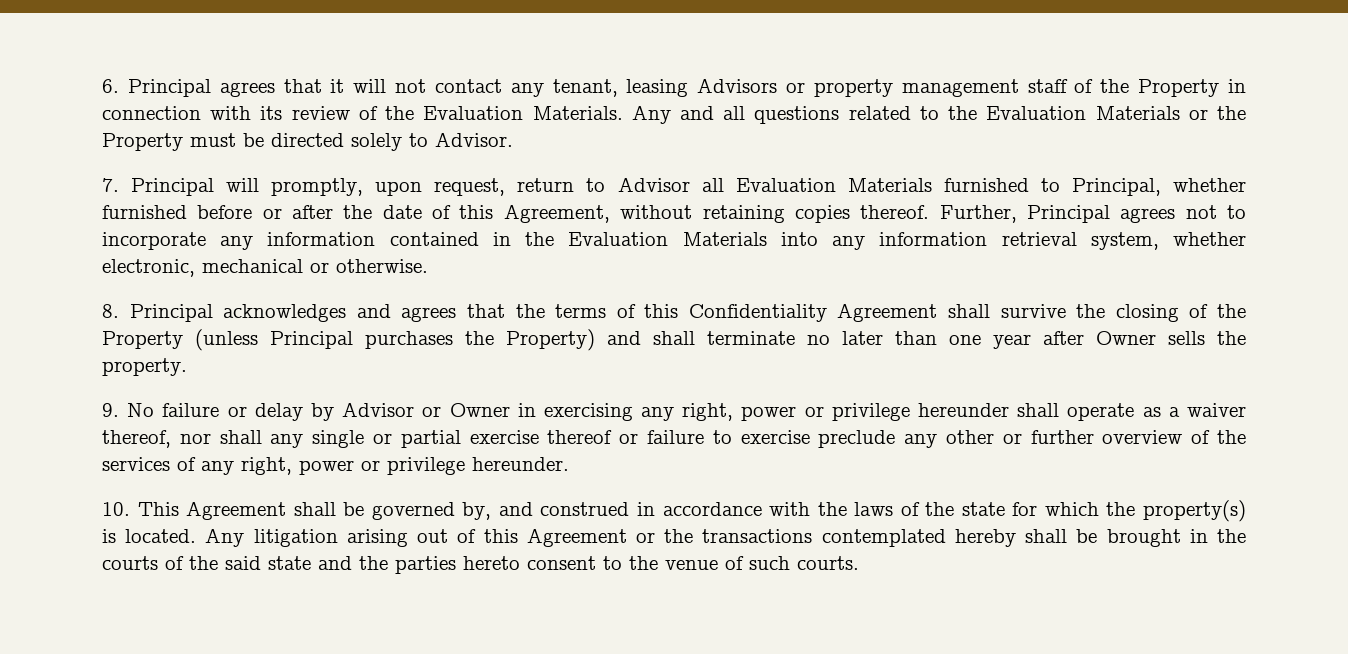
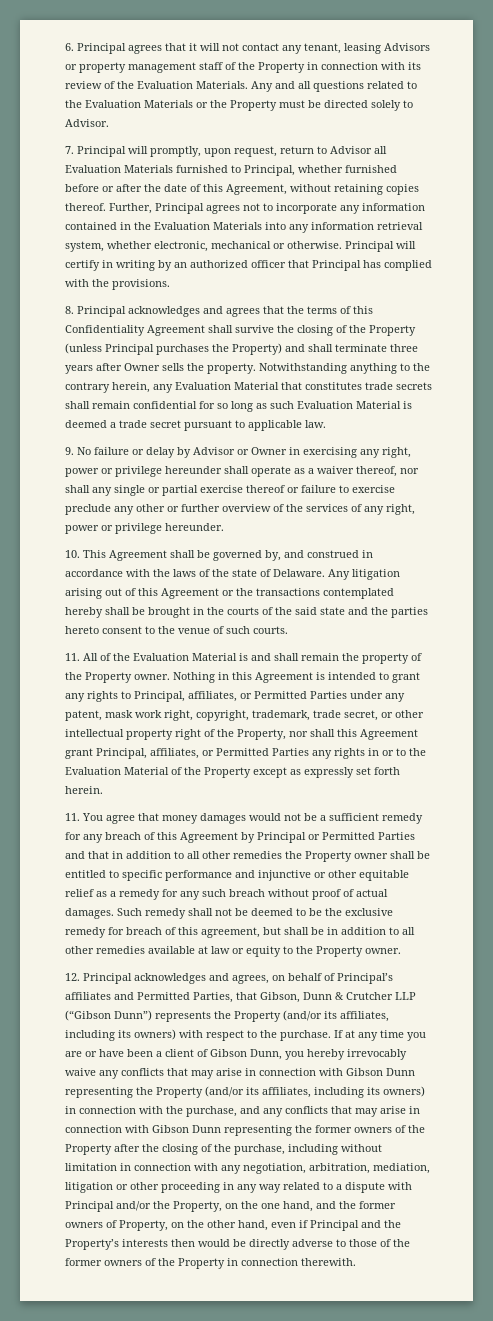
(428, 266) none -> [345,241,416,252] [65,260,432,271] [65,279,170,290] Principal will certify in writing by an authorized officer that Principal has complied with the provisions.
[807,331,1031,349] no later than one year -> [390,344,418,352] [65,365,93,374] three years
(187, 367) none -> [259,363,430,374] [65,382,432,393] [65,401,412,412] [65,420,326,431] Notwithstanding anything to the contrary herein, any Evaluation Material that constitutes trade secrets shall remain confidential for so long as such Evaluation Material is deemed a trade secret pursuant to applicable law.
[1012,500,1246,522] [102,529,197,543] for which the property(s) is located. -> [260,569,325,577] of Delaware.
(859, 563) none -> [65,653,422,664] [65,672,420,683] [65,691,405,702] [65,710,424,721] [65,729,418,740] [65,748,426,759] [65,767,400,778] [65,786,103,794] [65,813,423,824] [65,832,415,843] [65,851,430,862] [65,870,409,881] [65,889,388,900] [65,908,393,919] [65,927,415,938] [65,946,401,957] [65,973,393,984] [65,992,416,1003] [65,1010,389,1022] [65,1029,426,1041] [65,1049,407,1060] [65,1068,415,1079] [65,1086,425,1098] [65,1106,420,1117] [65,1125,425,1136] [65,1144,382,1155] [65,1163,430,1174] [65,1182,412,1193] [65,1201,396,1212] [65,1220,401,1231] [65,1239,410,1250] [65,1258,356,1269] // 11. All of the Evaluation Material is and shall remain the property of the Property owner. Nothing in this Agreement is intended to grant any rights to Principal, affiliates, or Permitted Parties under any patent, mask work right, copyright, trademark, trade secret, or other intellectual property right of the Property, nor shall this Agreement grant Principal, affiliates, or Permitted Parties any rights in or to the Evaluation Material of the Property except as expressly set forth herein. // 11. You agree that money damages would not be a sufficient remedy for any breach of this Agreement by Principal or Permitted Parties and that in addition to all other remedies the Property owner shall be entitled to specific performance and injunctive or other equitable relief as a remedy for any such breach without proof of actual damages. Such remedy shall not be deemed to be the exclusive remedy for breach of this agreement, but shall be in addition to all other remedies available at law or equity to the Property owner. // 12. Principal acknowledges and agrees, on behalf of Principal’s affiliates and Permitted Parties, that Gibson, Dunn & Crutcher LLP (“Gibson Dunn”) represents the Property (and/or its affiliates, including its owners) with respect to the purchase. If at any time you are or have been a client of Gibson Dunn, you hereby irrevocably waive any conflicts that may arise in connection with Gibson Dunn representing the Property (and/or its affiliates, including its owners) in connection with the purchase, and any conflicts that may arise in connection with Gibson Dunn representing the former owners of the Property after the closing of the purchase, including without limitation in connection with any negotiation, arbitration, mediation, litigation or other proceeding in any way related to a dispute with Principal and/or the Property, on the one hand, and the former owners of Property, on the other hand, even if Principal and the Property’s interests then would be directly adverse to those of the former owners of the Property in connection therewith.

